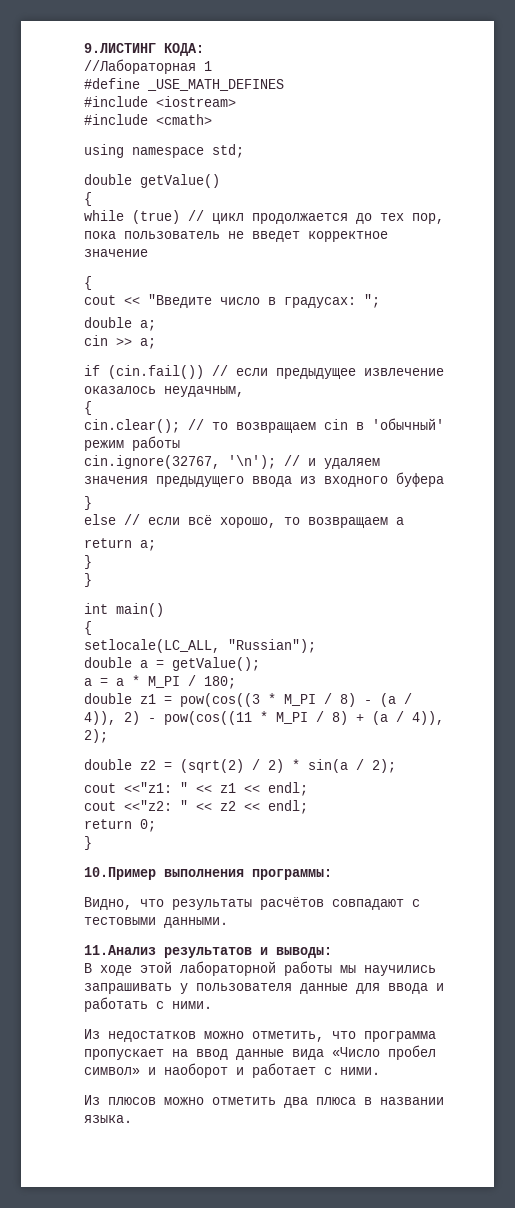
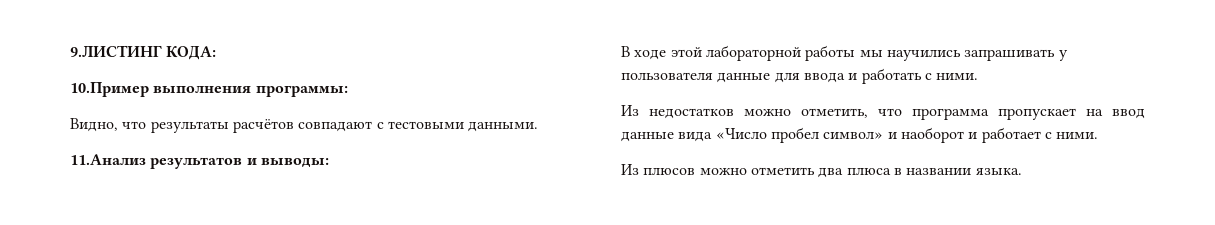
[84,59,212,74] [84,78,284,91] [84,96,236,107] [84,114,212,125] [84,144,244,158] [84,174,220,188] [84,192,92,206] [84,210,444,224] [84,231,388,242] [84,249,148,257] [84,276,92,290] [84,294,380,308] [84,317,156,331] [84,335,156,349] [84,365,444,379] [84,386,244,397] [84,401,92,415] [84,418,444,433] [84,436,180,451] [84,455,380,469] [84,472,444,487] [84,496,92,510] [84,514,404,528] [84,538,156,551] [84,555,92,569] [84,573,92,587] [84,603,164,617] [84,621,92,635] [84,639,316,653] [84,657,260,671] [84,675,236,689] [84,693,412,707] [84,711,444,725] [84,729,108,743] [84,759,396,773] [84,782,308,796] [84,800,308,814] [84,819,156,832] [84,836,92,850] // //Лабораторная 1 // #define _USE_MATH_DEFINES // #include <iostream> // #include <cmath> // using namespace std; // double getValue() // { // while (true) // цикл продолжается до тех пор, пока пользователь не введет корректное значение // { // cout << "Введите число в градусах: "; // double a; // cin >> a; // if (cin.fail()) // если предыдущее извлечение оказалось неудачным, // { // cin.clear(); // то возвращаем cin в 'обычный' режим работы // cin.ignore(32767, '\n'); // и удаляем значения предыдущего ввода из входного буфера // } // else // если всё хорошо, то возвращаем a // return a; // } // } // int main() // { // setlocale(LC_ALL, "Russian"); // double a = getValue(); // a = a * M_PI / 180; // double z1 = pow(cos((3 * M_PI / 8) - (a / 4)), 2) - pow(cos((11 * M_PI / 8) + (a / 4)), 2); // double z2 = (sqrt(2) / 2) * sin(a / 2); // cout <<"z1: " << z1 << endl; // cout <<"z2: " << z2 << endl; // return 0; // } -> (217, 53) none

